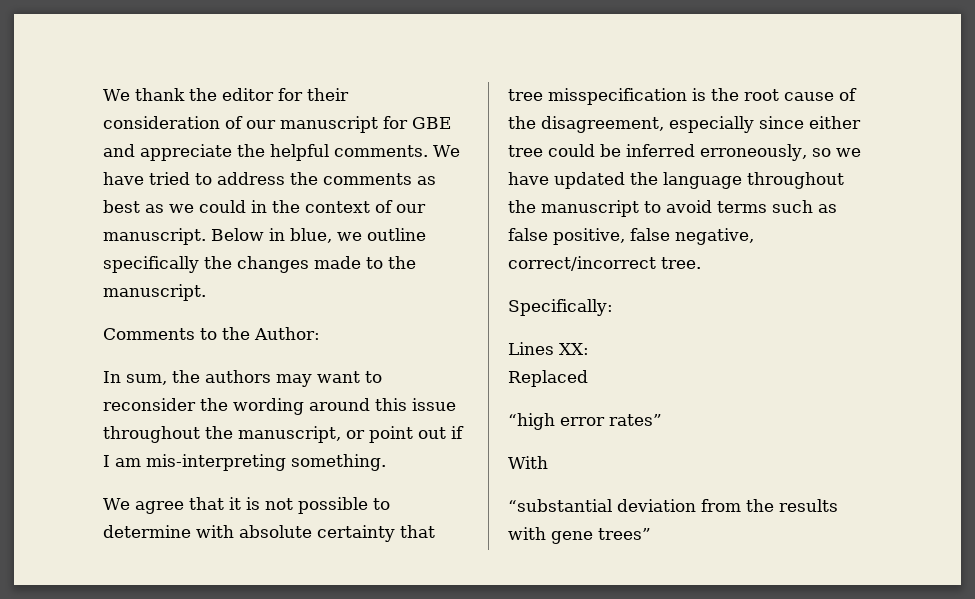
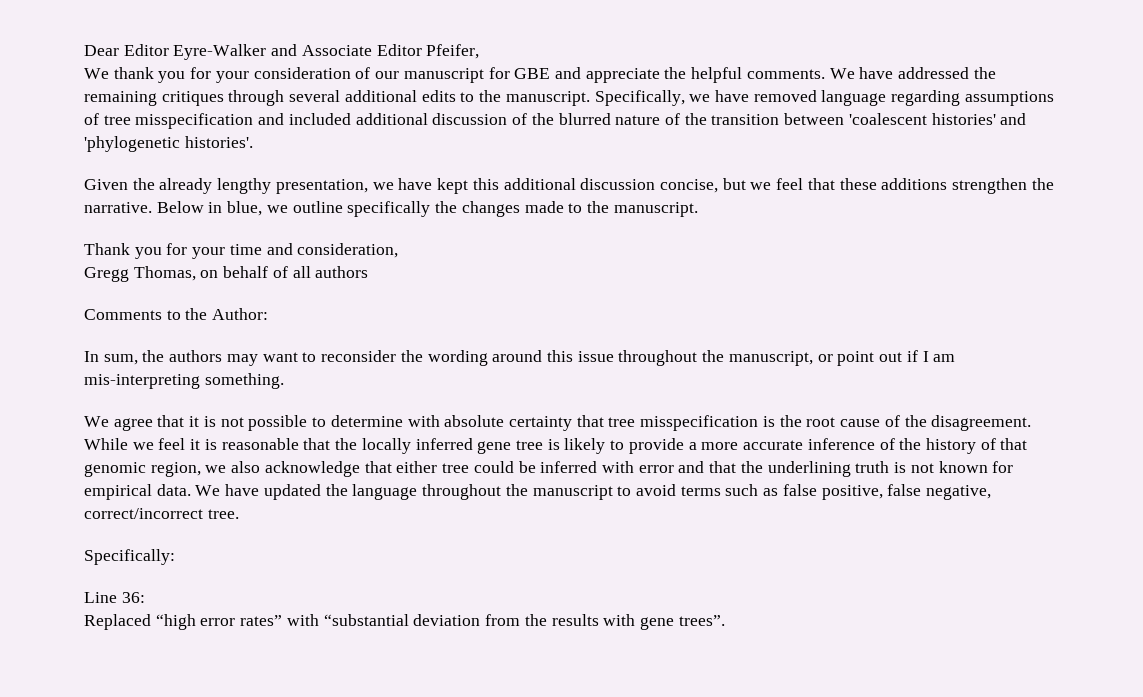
[103,88,349,101] We thank the editor for their -> [84,44,480,60] [84,67,249,83] Dear Editor Eyre-Walker and Associate Editor Pfeifer, // We thank you for your
[149,172,436,185] [103,200,426,213] [103,228,206,245] tried to address the comments as best as we could in the context of our manuscript. -> [898,67,996,79] [84,90,1054,106] [84,113,1027,129] [84,136,253,152] [84,178,1054,194] [84,202,152,213] addressed the remaining critiques through several additional edits to the manuscript. Specifically, we have removed language regarding assumptions of tree misspecification and included additional discussion of the blurred nature of the transition between 'coalescent histories' and 'phylogenetic histories'. // Given the already lengthy presentation, we have kept this additional discussion concise, but we feel that these additions strengthen the narrative.
(206, 292) none -> [84,243,399,259] [84,266,369,282] // Thank you for your time and consideration, // Gregg Thomas, on behalf of all authors
[541,116,804,133] disagreement, especially since -> [931,415,1032,431] [84,438,1028,454] [84,461,392,477] disagreement. While we feel it is reasonable that the locally inferred gene tree is likely to provide a more accurate inference of the history of that genomic region, we also acknowledge that
[700,144,861,161] erroneously, so we -> [601,461,1014,477] [84,484,221,500] with error and that the underlining truth is not known for empirical data. We
[508,342,589,355] Lines XX: -> [84,592,145,603] Line 36:
(588, 378) // -> (151, 622) none
[508,456,548,469] // With // -> [286,614,319,626] with
[598,528,651,540] trees” -> [678,615,725,626] trees”.

